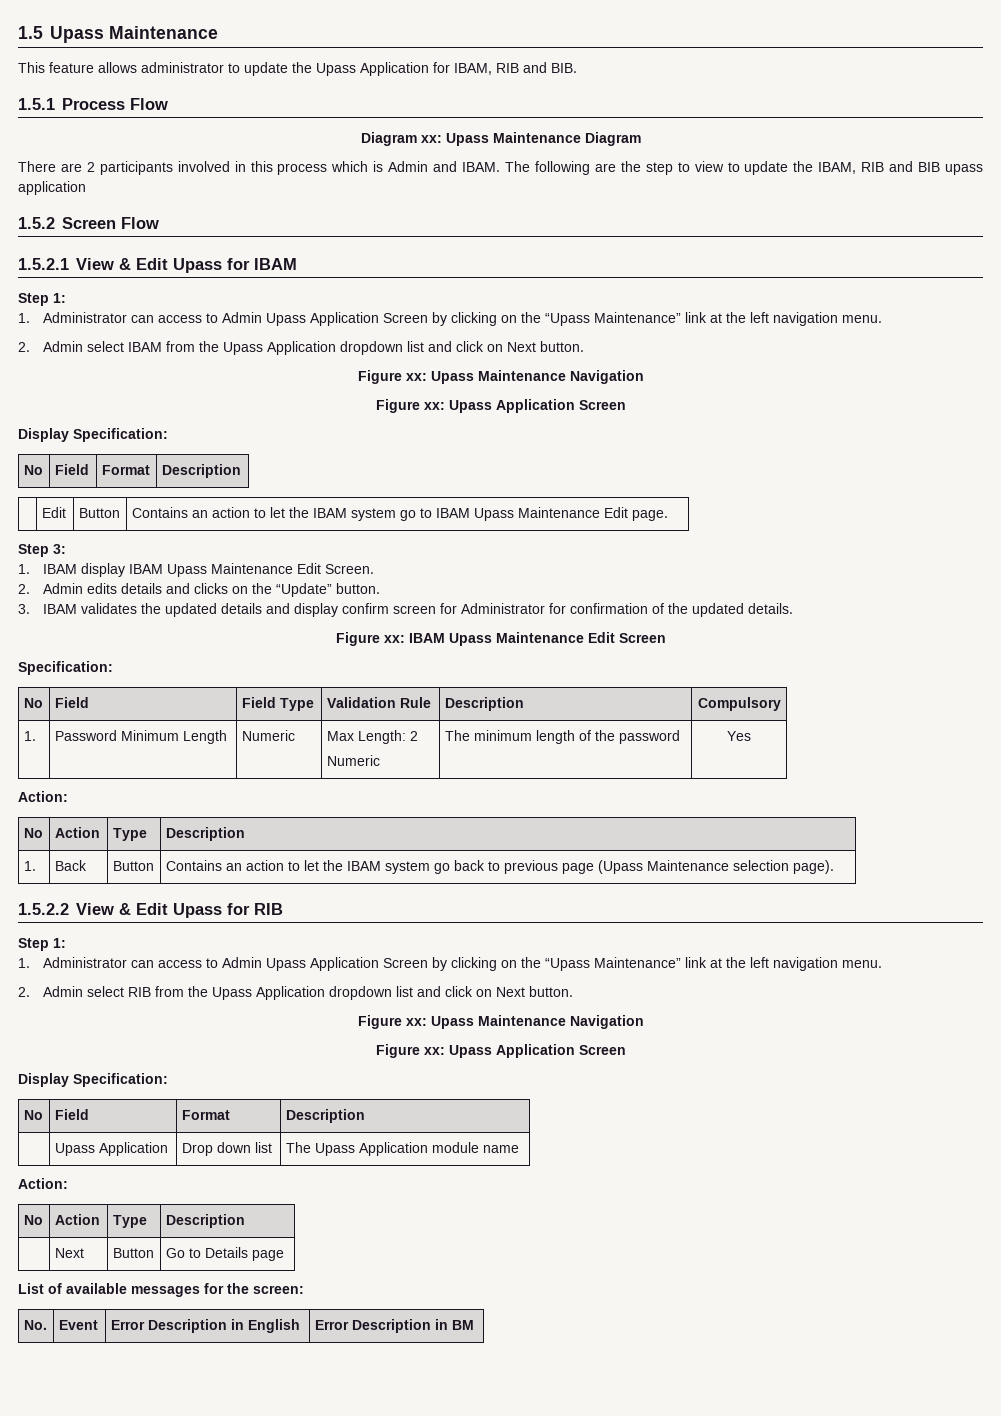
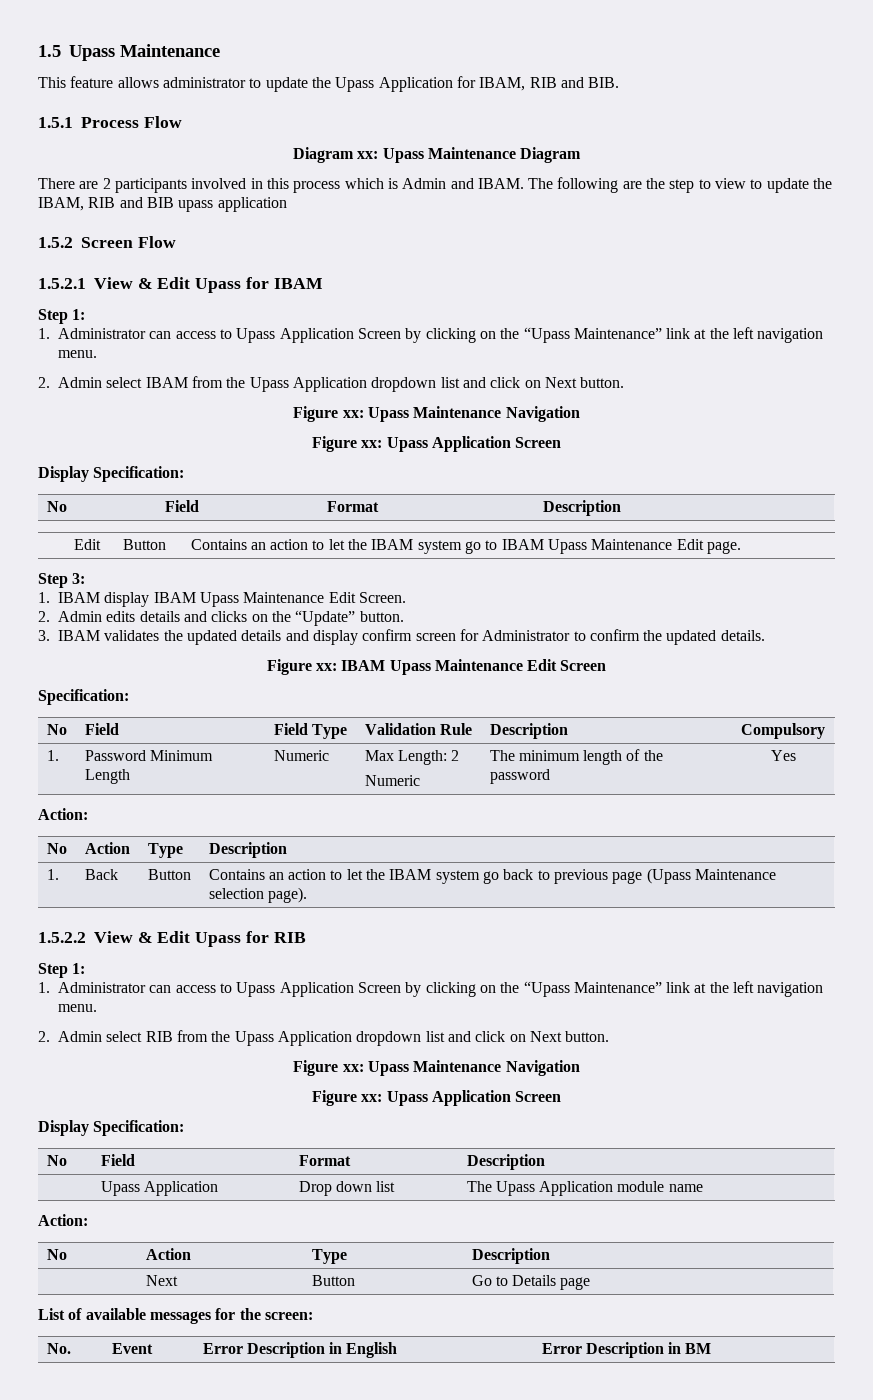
[221,312,262,323] Admin -> (232, 334) none
[548,603,664,614] for confirmation of -> [573,629,640,641] to confirm
[221,957,262,968] Admin -> (232, 988) none

